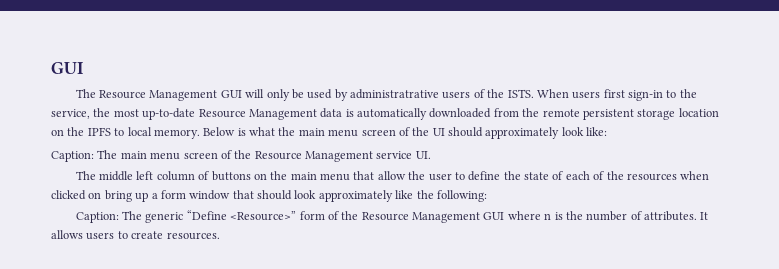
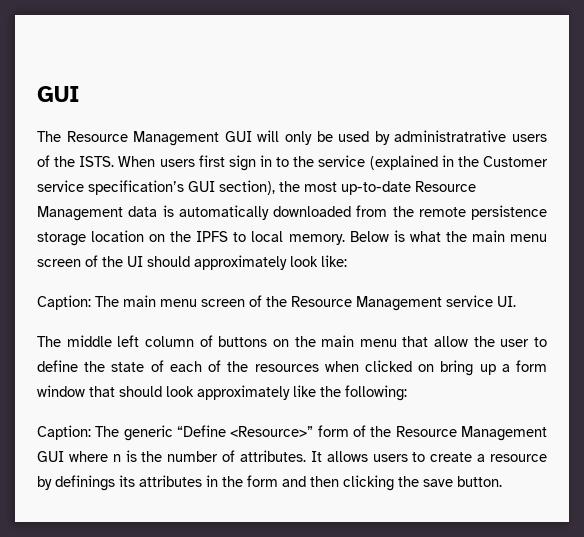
[628,89,697,101] [51,109,90,119] sign-in to the service, -> [228,155,549,171] [37,180,275,195] sign in to the service (explained in the Customer service specification’s GUI section),
[582,109,634,120] persistent -> [471,205,547,220] persistence
[166,232,220,240] resources. -> [477,454,547,462] [37,475,502,491] a resource by definings its attributes in the form and then clicking the save button.

